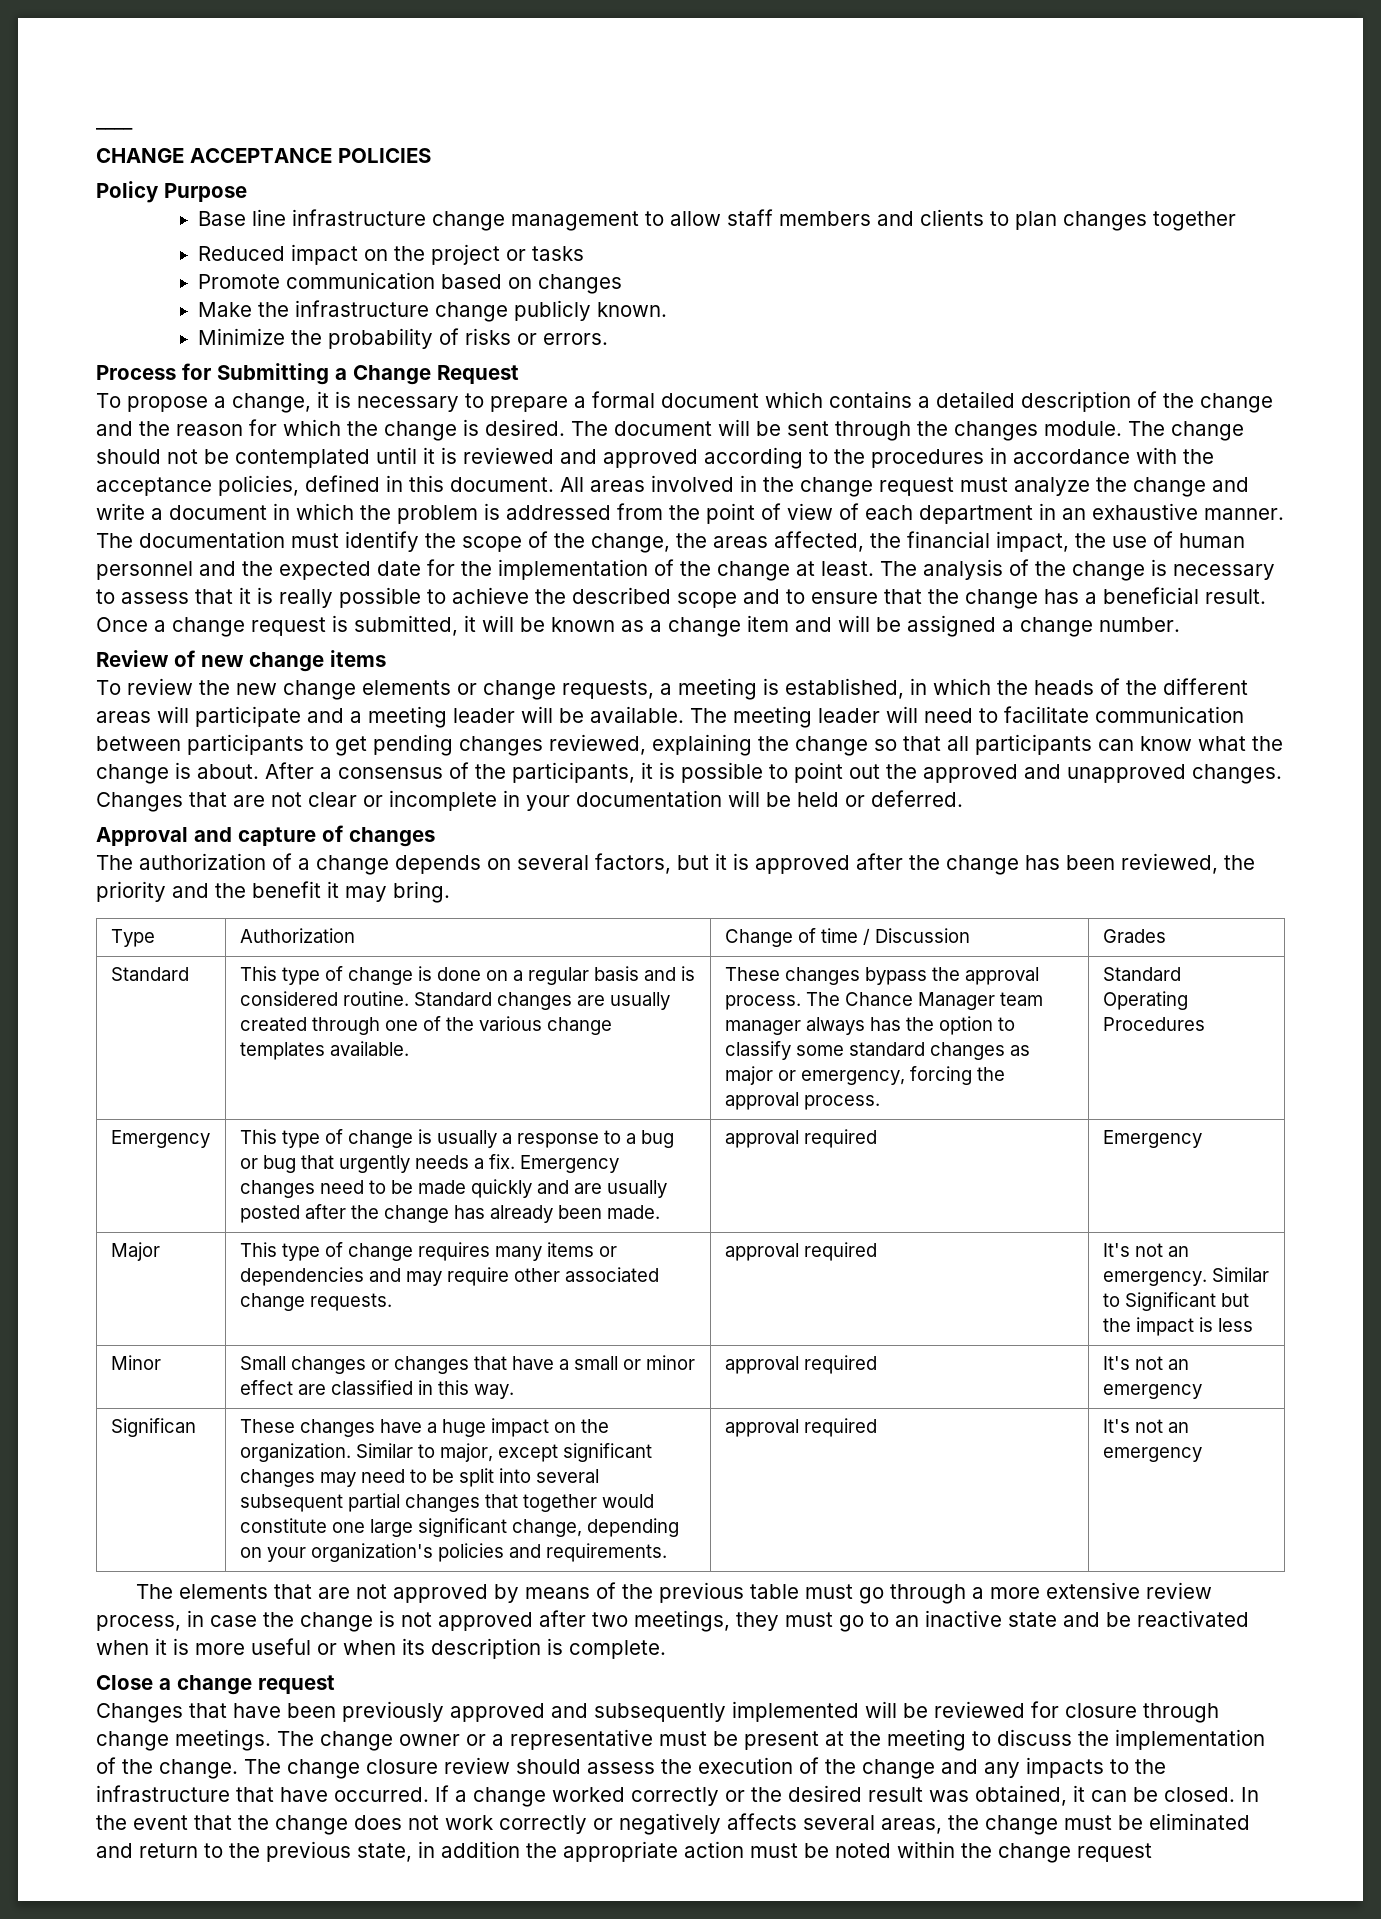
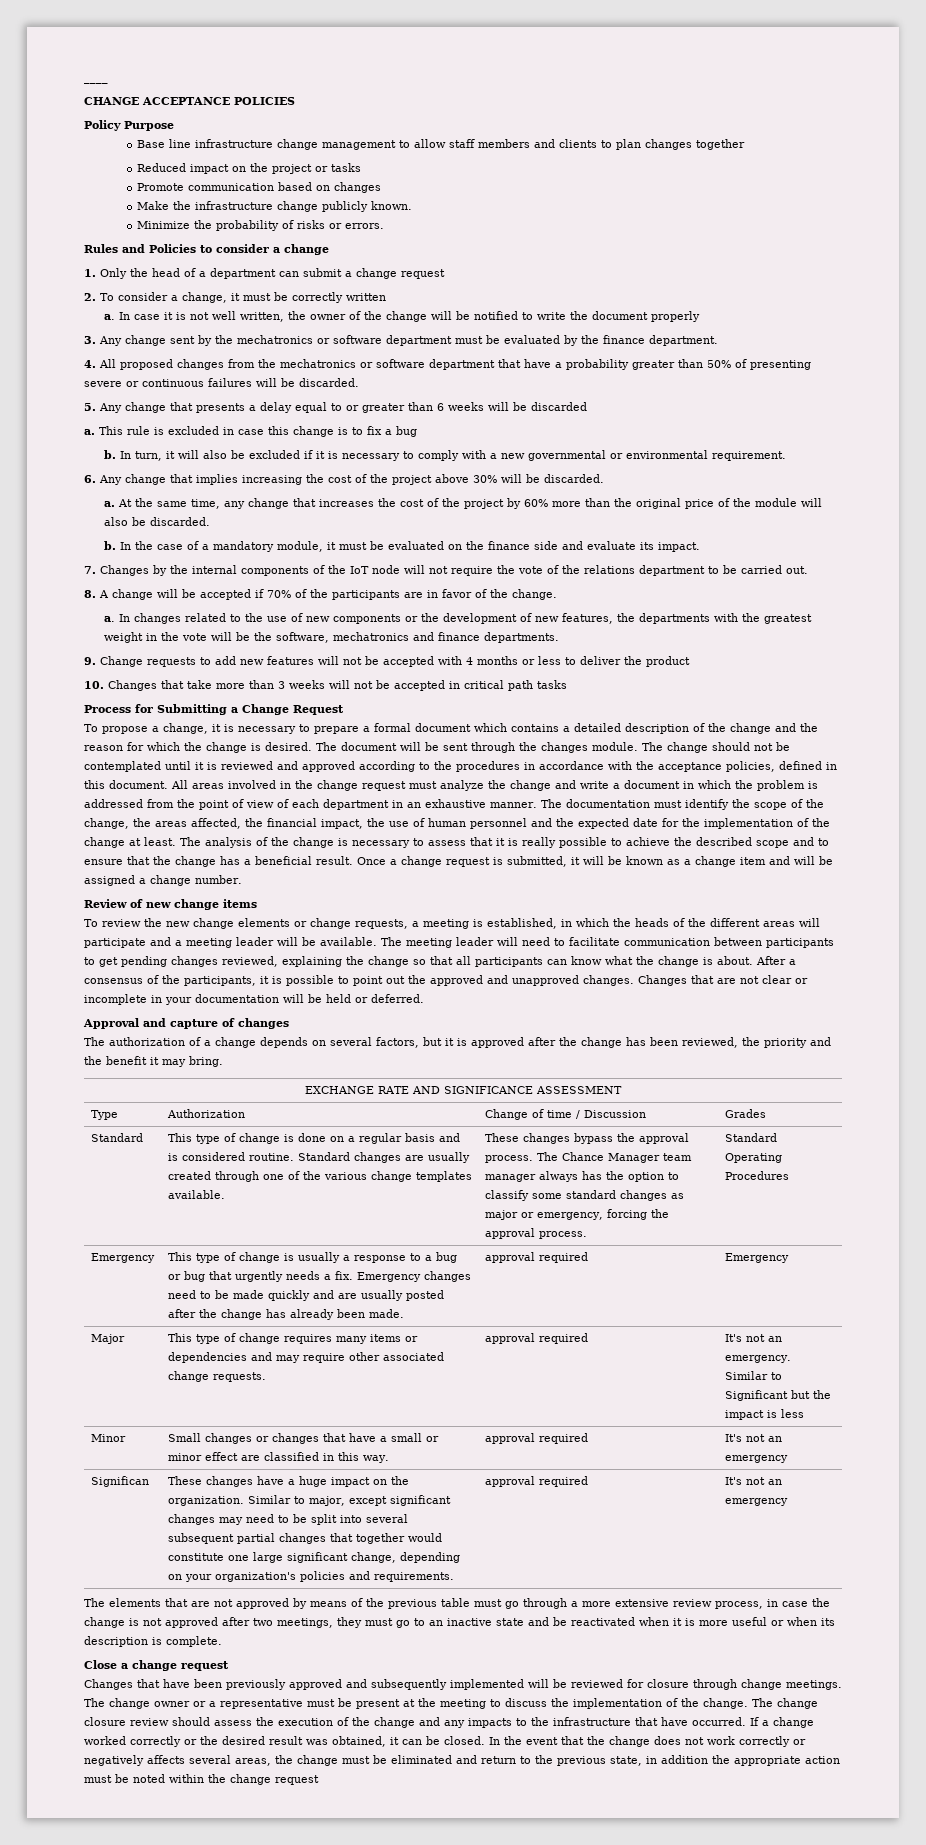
(609, 339) none -> [84,244,329,255] [84,268,445,279] [84,292,386,303] [104,311,701,322] [84,335,718,346] [84,359,811,370] [84,378,359,387] [84,402,587,413] [84,426,417,437] [104,450,787,461] [84,474,604,485] [104,498,823,509] [104,517,211,526] [104,541,701,552] [84,565,808,576] [84,589,557,600] [104,613,813,624] [104,632,560,643] [84,656,690,667] [84,680,567,691] // Rules and Policies to consider a change // 1. Only the head of a department can submit a change request // 2. To consider a change, it must be correctly written // a. In case it is not well written, the owner of the change will be notified to write the document properly // 3. Any change sent by the mechatronics or software department must be evaluated by the finance department. // 4. All proposed changes from the mechatronics or software department that have a probability greater than 50% of presenting severe or continuous failures will be discarded. // 5. Any change that presents a delay equal to or greater than 6 weeks will be discarded // a. This rule is excluded in case this change is to fix a bug // b. In turn, it will also be excluded if it is necessary to comply with a new governmental or environmental requirement. // 6. Any change that implies increasing the cost of the project above 30% will be discarded. // a. At the same time, any change that increases the cost of the project by 60% more than the original price of the module will also be discarded. // b. In the case of a mandatory module, it must be evaluated on the finance side and evaluate its impact. // 7. Changes by the internal components of the IoT node will not require the vote of the relations department to be carried out. // 8. A change will be accepted if 70% of the participants are in favor of the change. // a. In changes related to the use of new components or the development of new features, the departments with the greatest weight in the vote will be the software, mechatronics and finance departments. // 9. Change requests to add new features will not be accepted with 4 months or less to deliver the product // 10. Changes that take more than 3 weeks will not be accepted in critical path tasks
(450, 892) none -> [305,1086,622,1094] // EXCHANGE RATE AND SIGNIFICANCE ASSESSMENT

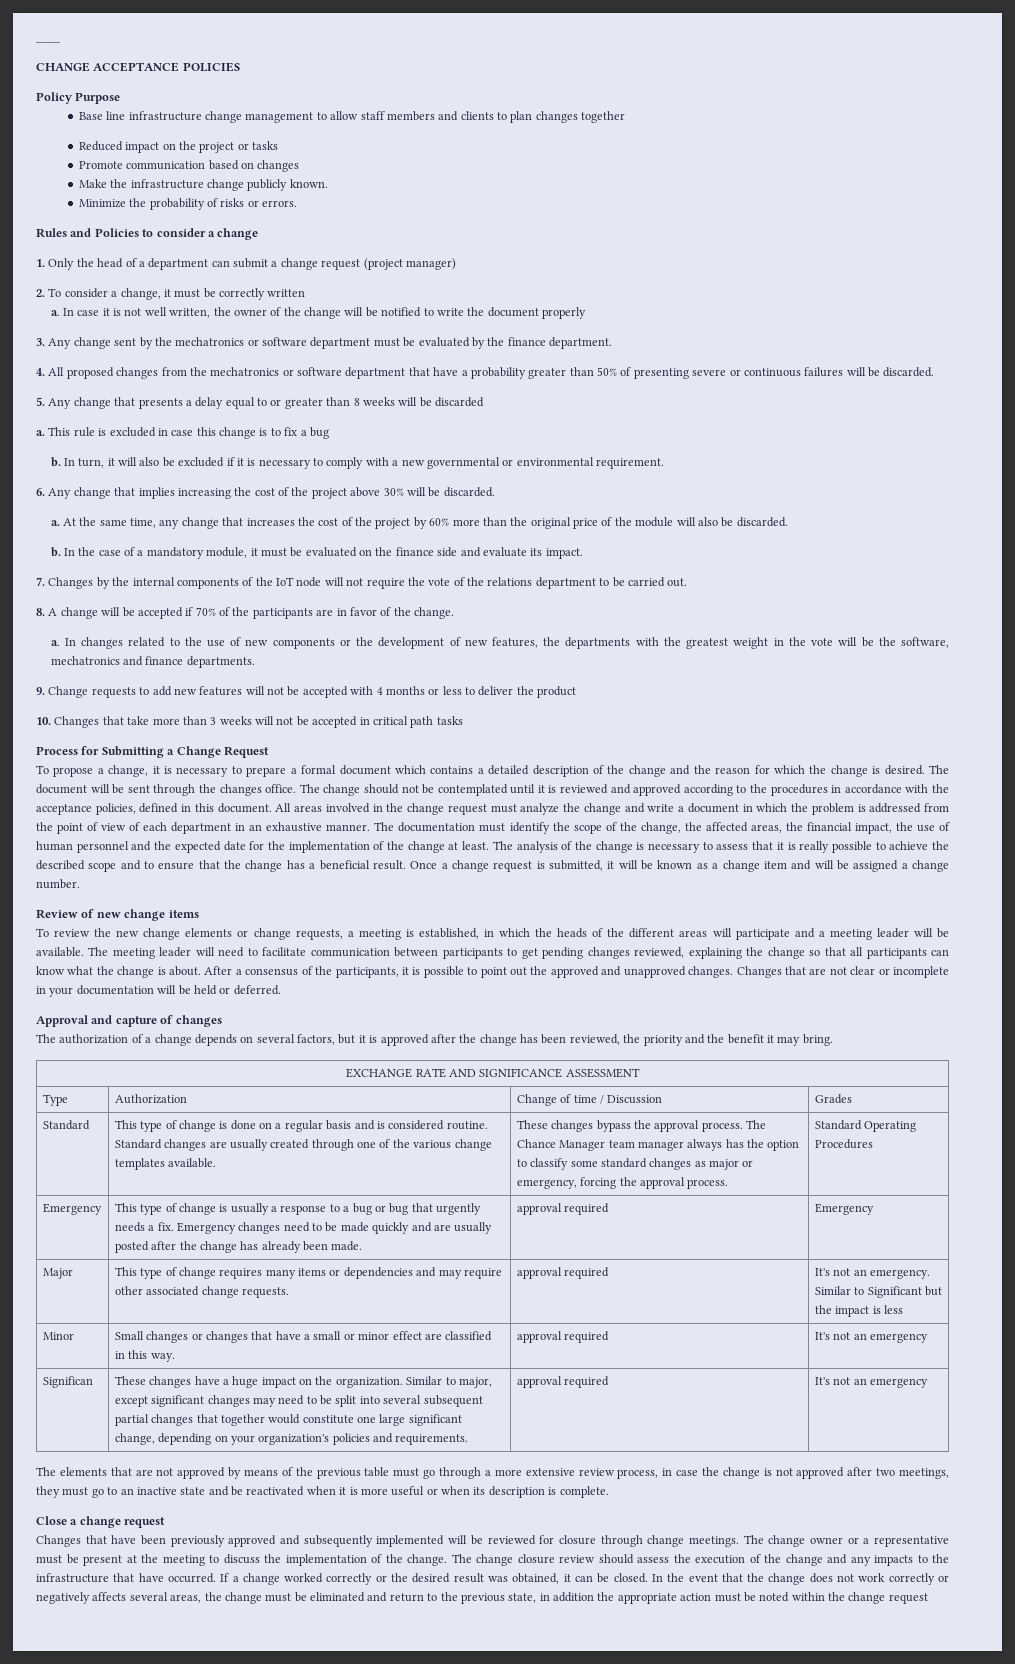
(445, 274) none -> [363,258,456,270] (project manager)
[437,403,444,411] 6 -> [353,398,360,406] 8
[592,742,638,751] module. -> [265,784,297,793] office.
[155,818,241,829] areas affected, -> [705,822,782,833] affected areas,

